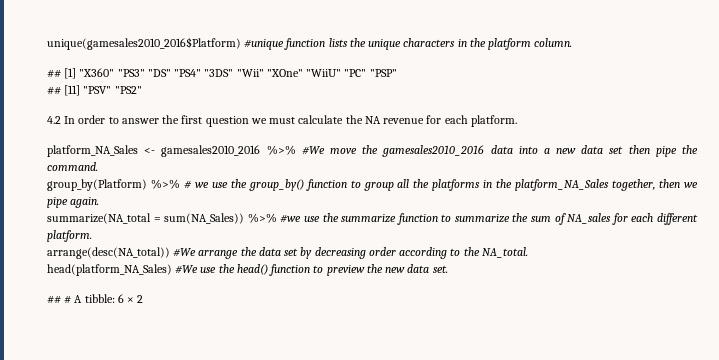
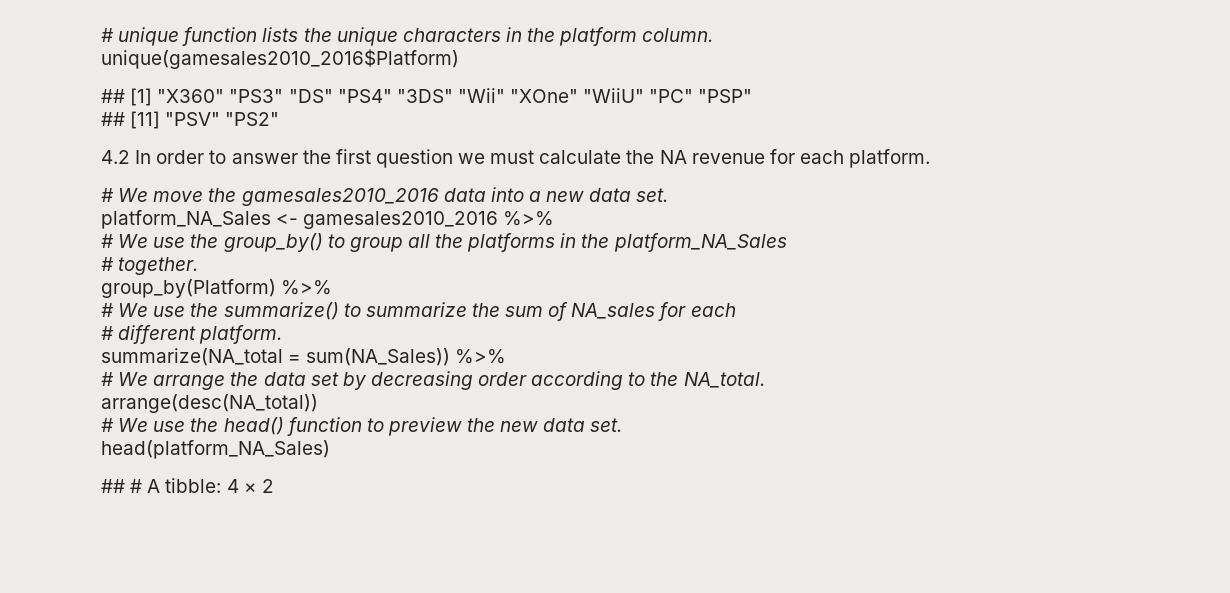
[47,37,285,50] unique(gamesales2010_2016$Platform) #unique -> [101,27,180,46] # unique
(573, 42) none -> [101,49,459,69] // unique(gamesales2010_2016$Platform)
[47,145,325,157] platform_NA_Sales <- gamesales2010_2016 %>% #We -> [101,188,149,202] # We
[609,145,698,157] [47,162,98,171] [47,179,209,191] set then pipe the command. // group_by(Platform) %>% # we -> [636,188,669,202] [101,210,555,229] [101,234,149,248] set. // platform_NA_Sales <- gamesales2010_2016 %>% // # We
[305,179,347,191] function -> (323, 242) none
[612,179,699,191] [47,197,100,208] [47,213,438,225] together, then we pipe again. // summarize(NA_total = sum(NA_Sales)) %>% #we use the summarize function -> [101,257,199,275] [101,279,333,298] [101,302,339,320] // # together. // group_by(Platform) %>% // # We use the summarize()
(654, 217) none -> [101,326,114,340] // #
[47,247,197,259] arrange(desc(NA_total)) #We -> [101,348,507,366] [101,372,149,386] summarize(NA_total = sum(NA_Sales)) %>% // # We
[47,264,199,276] head(platform_NA_Sales) #We -> [101,394,318,413] [101,418,149,432] arrange(desc(NA_total)) // # We
(448, 269) none -> [101,440,330,459] // head(platform_NA_Sales)
[117,294,124,303] 6 -> [226,479,239,493] 4

